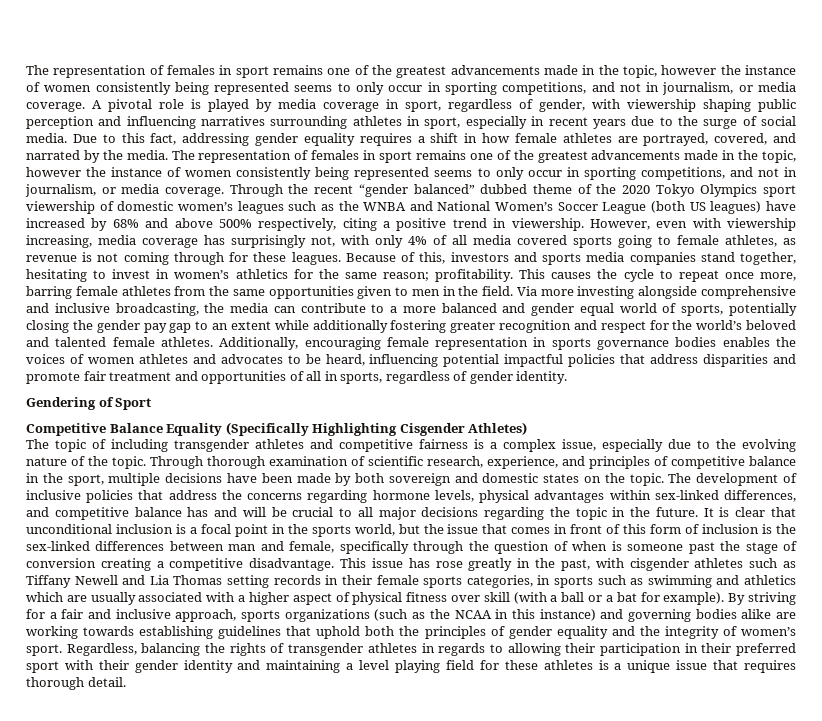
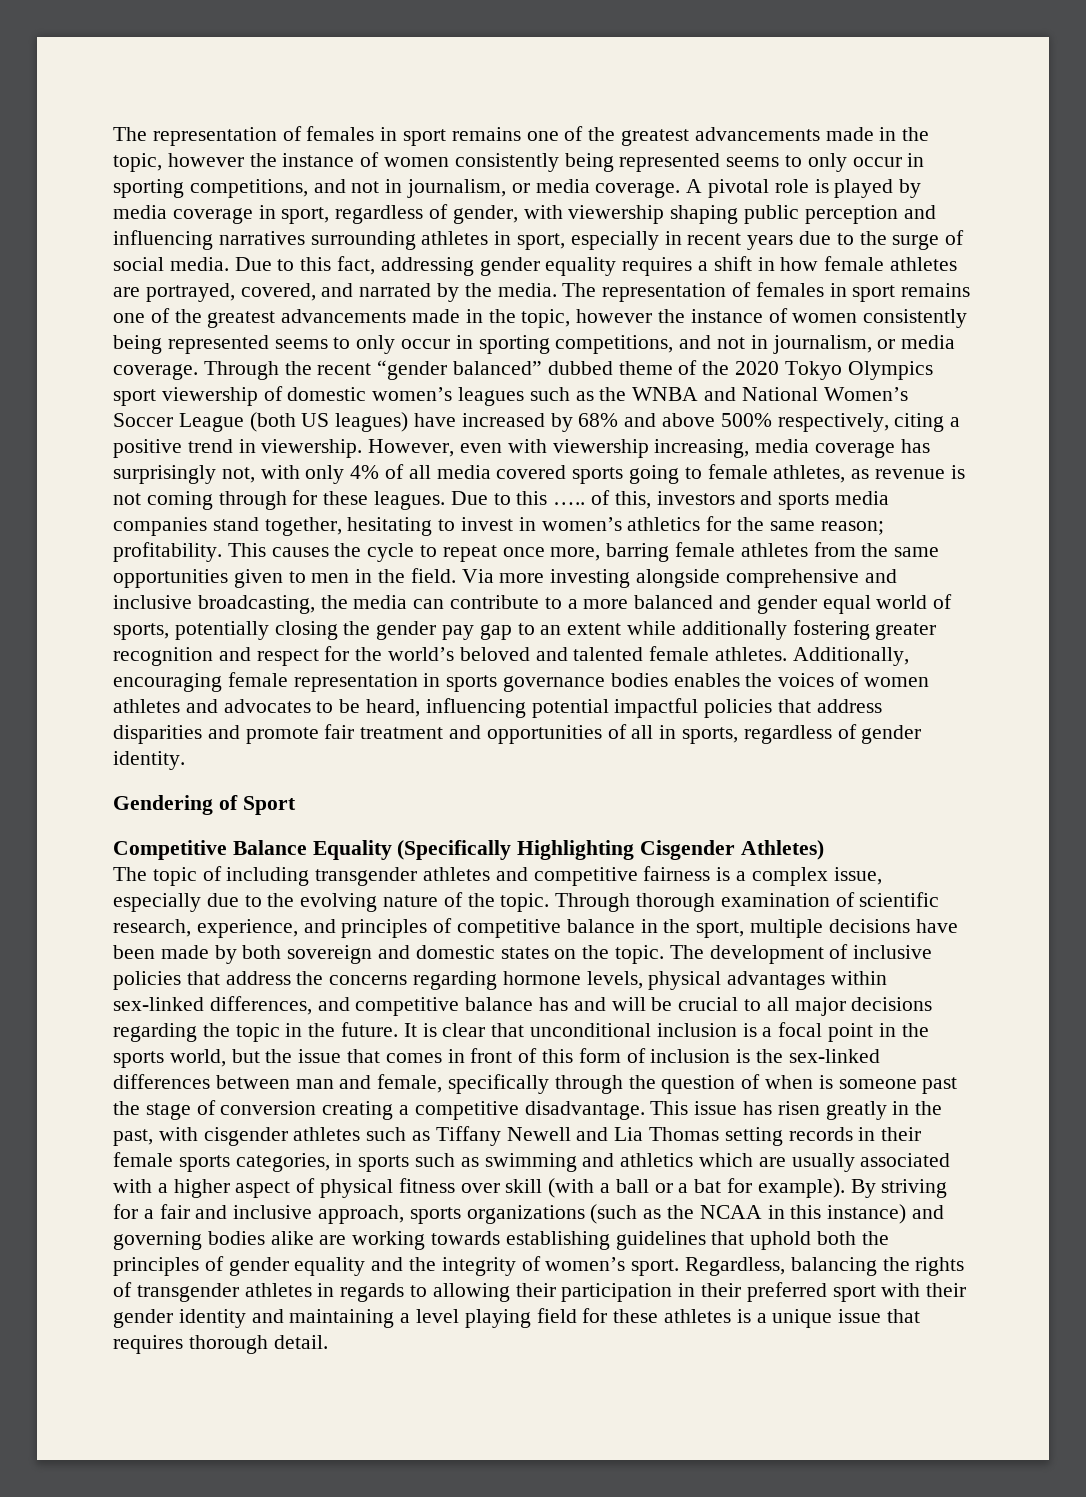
[345,253,396,262] Because -> [450,491,586,505] Due to this …..
[435,561,463,568] rose -> [777,1101,820,1115] risen

